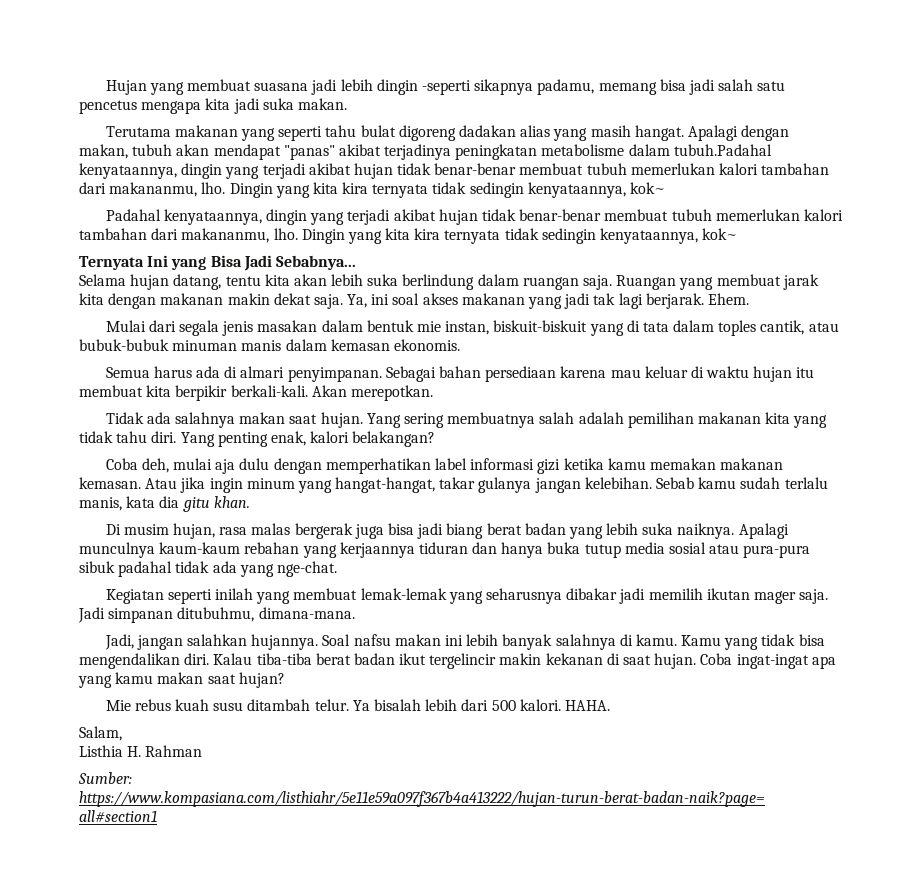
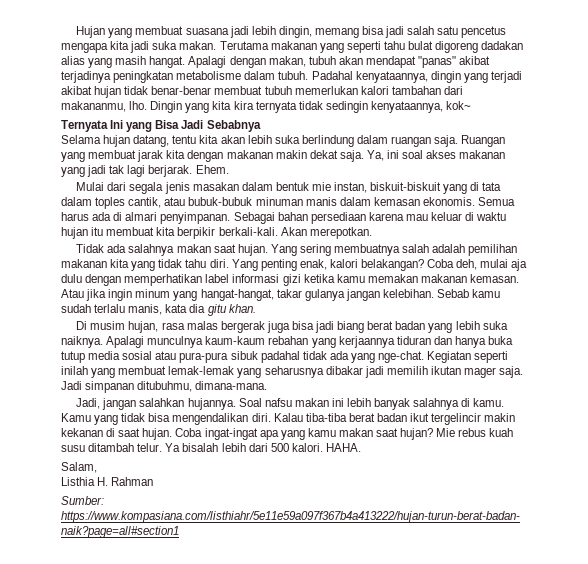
[376,79,595,95] dingin -seperti sikapnya padamu, -> [278,26,312,38] dingin,
(347, 104) // -> (217, 45) none
[673,144,772,156] [79,163,830,179] [79,182,666,198] tubuh.Padahal kenyataannya, dingin yang terjadi akibat hujan tidak benar-benar membuat tubuh memerlukan kalori tambahan dari makananmu, lho. Dingin yang kita kira ternyata tidak sedingin kenyataannya, kok~ // -> [278,71,309,80] tubuh.
[275,255,356,270] Sebabnya... -> [206,120,261,132] Sebabnya
(460, 345) // -> (475, 201) none
(436, 439) // -> (425, 265) none
(337, 569) // -> (425, 357) none
(285, 680) // -> (434, 434) none

